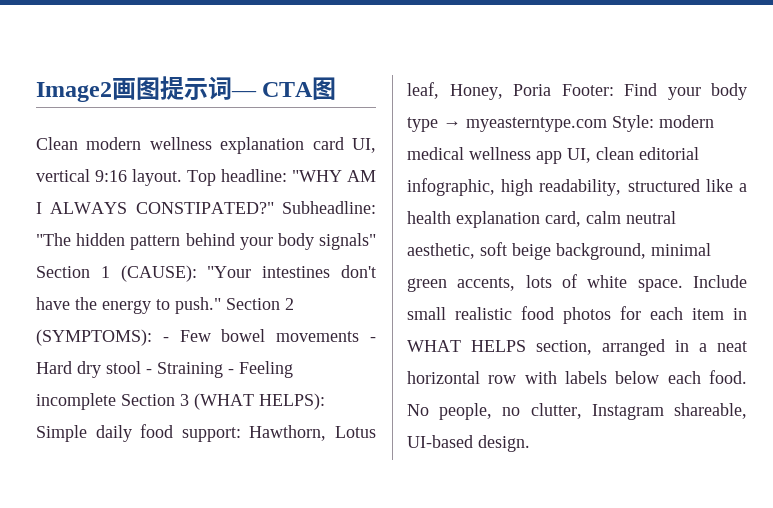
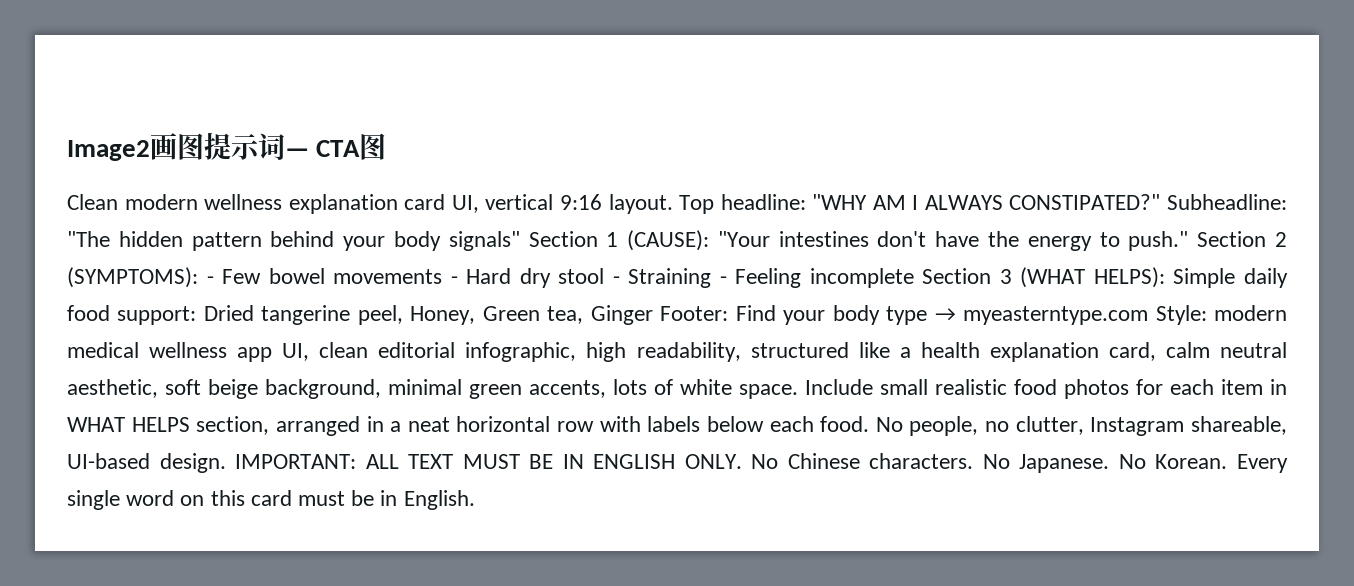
[249,425,376,441] [407,82,551,100] Hawthorn, Lotus leaf, Honey, Poria -> [203,305,653,325] Dried tangerine peel, Honey, Green tea, Ginger
(530, 443) none -> [235,453,1288,473] [67,490,475,510] IMPORTANT: ALL TEXT MUST BE IN ENGLISH ONLY. No Chinese characters. No Japanese. No Korean. Every single word on this card must be in English.

